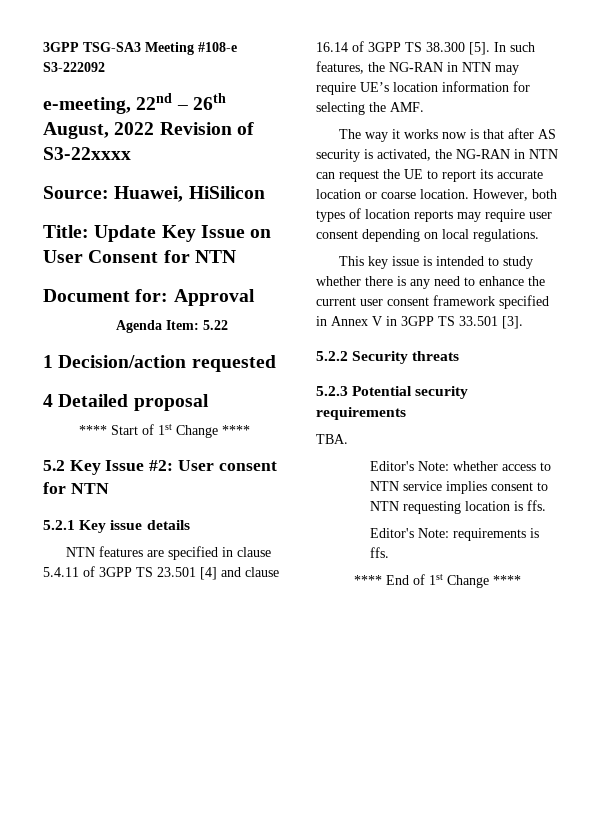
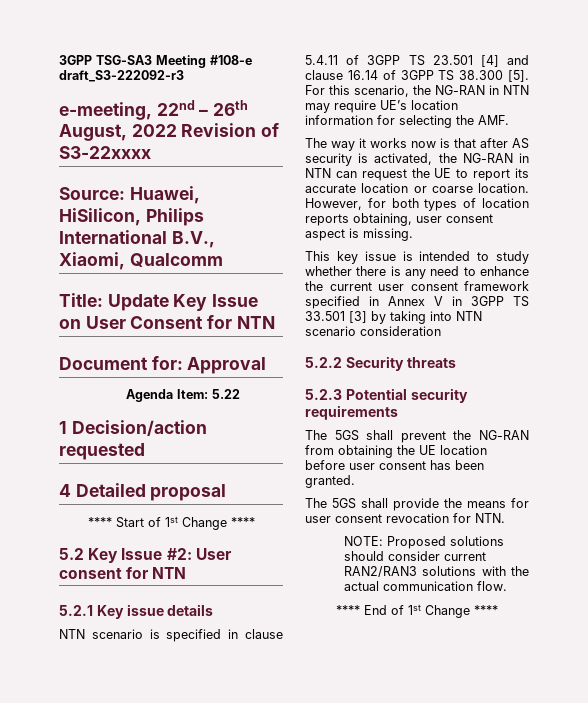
[43,62,105,72] S3-222092 -> [59,70,184,82] draft_S3-222092-r3
[188,186,265,199] HiSilicon -> [59,208,204,226] [59,230,215,248] [59,252,223,270] HiSilicon, Philips International B.V., Xiaomi, Qualcomm
[98,546,164,557] features are -> [91,629,160,639] scenario is
[494,42,535,52] [316,61,364,74] In such features, -> [305,85,409,97] For this scenario,
(528, 195) none -> [367,198,386,208] for
[457,209,552,222] [316,229,539,242] may require user consent depending on local regulations. -> [353,213,493,226] [305,228,413,241] obtaining, user consent aspect is missing.
[502,316,523,329] [3]. -> [349,311,482,324] [305,326,441,336] [3] by taking into NTN scenario consideration
[316,434,348,444] [369,461,551,471] [369,481,548,494] [369,500,546,514] [369,528,539,541] [369,547,389,558] TBA. // Editor's Note: whether access to NTN service implies consent to NTN requesting location is ffs. // Editor's Note: requirements is ffs. -> [305,430,529,443] [305,445,487,458] [305,460,484,470] [305,475,355,488] [305,498,529,511] [305,513,505,523] [343,536,504,549] [343,551,486,561] [343,566,529,577] [343,581,507,591] The 5GS shall prevent the NG-RAN from obtaining the UE location before user consent has been granted. // The 5GS shall provide the means for user consent revocation for NTN. // NOTE: Proposed solutions should consider current RAN2/RAN3 solutions with the actual communication flow.

